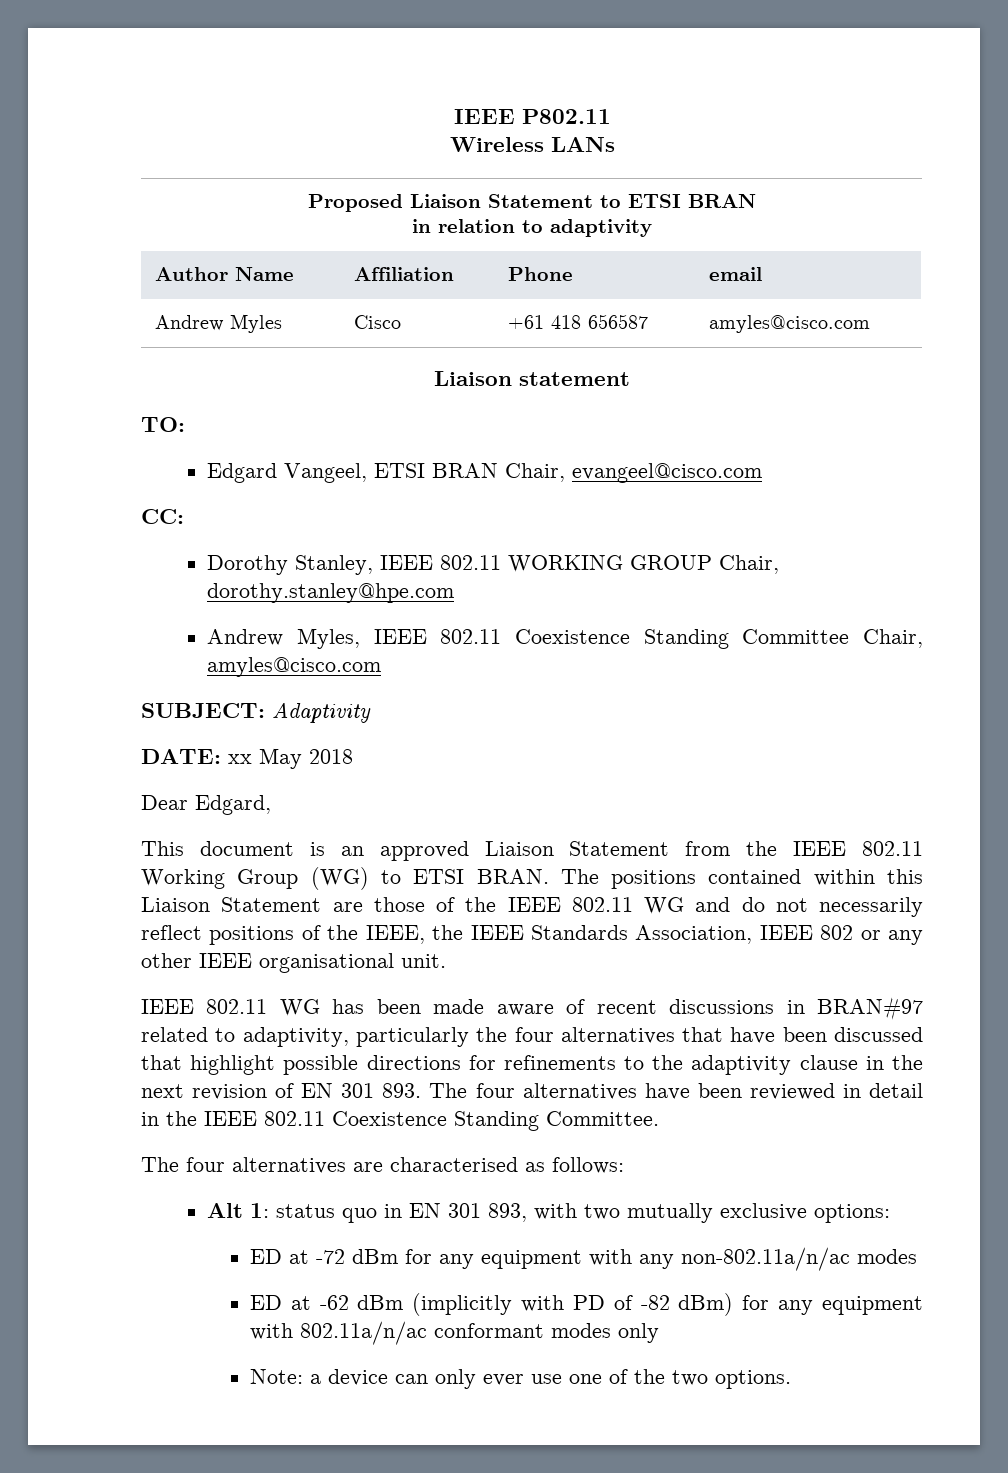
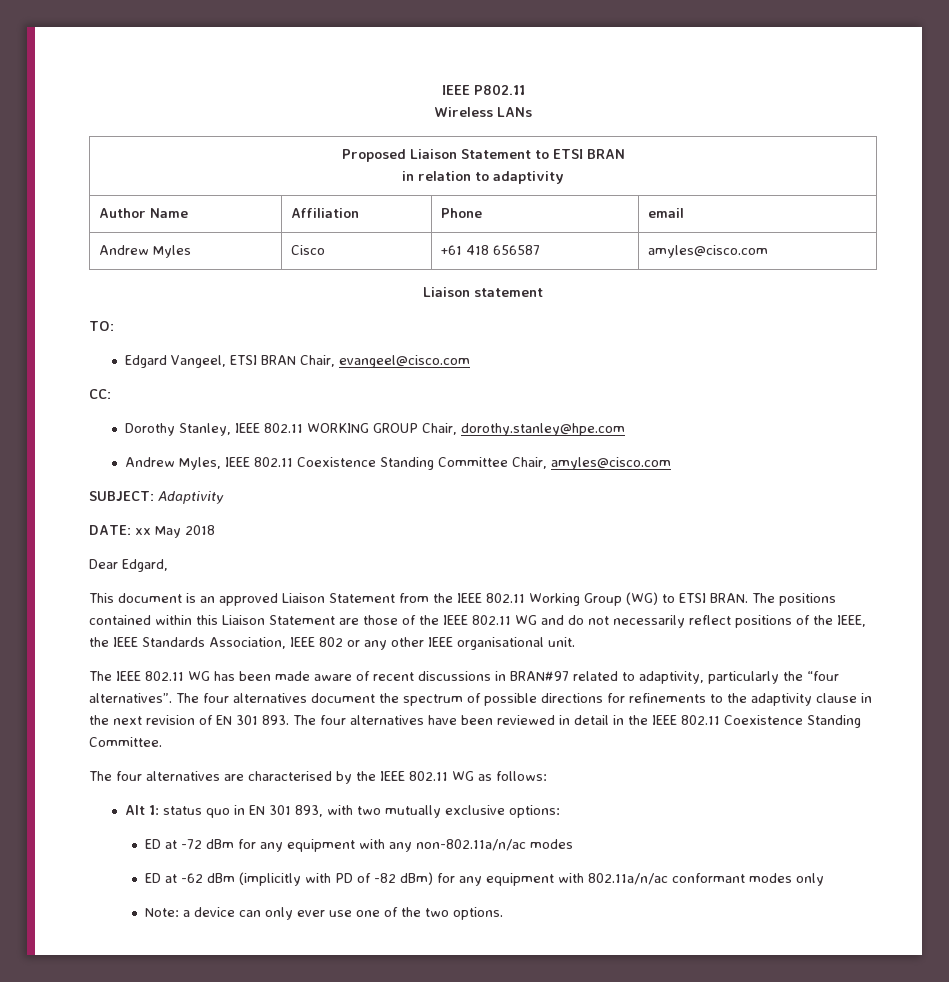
(446, 961) none -> [89,671,112,681] The
[514,1027,923,1044] [141,1055,276,1075] four alternatives that have been discussed that highlight -> [807,671,839,681] [89,693,481,706] “four alternatives”. The four alternatives document the spectrum of
(518, 1164) none -> [336,771,474,784] by the IEEE 802.11 WG

